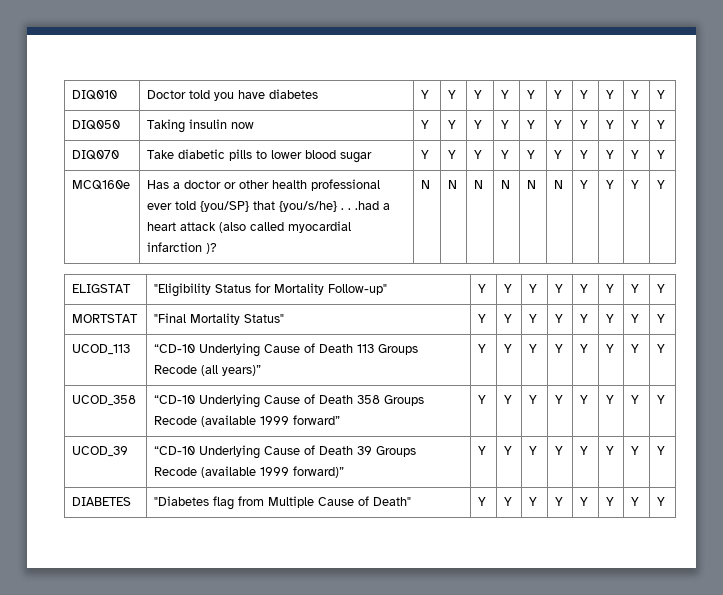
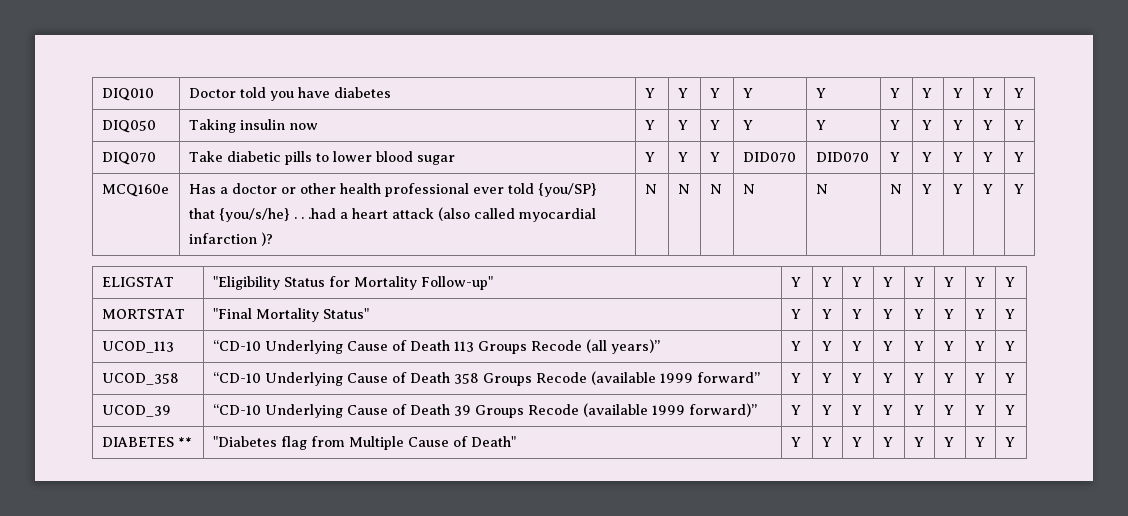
[501,150,510,159] [527,150,536,159] Y | Y -> [742,152,796,163] [815,152,869,163] DID070 | DID070
(132, 501) none -> [177,437,192,447] **

